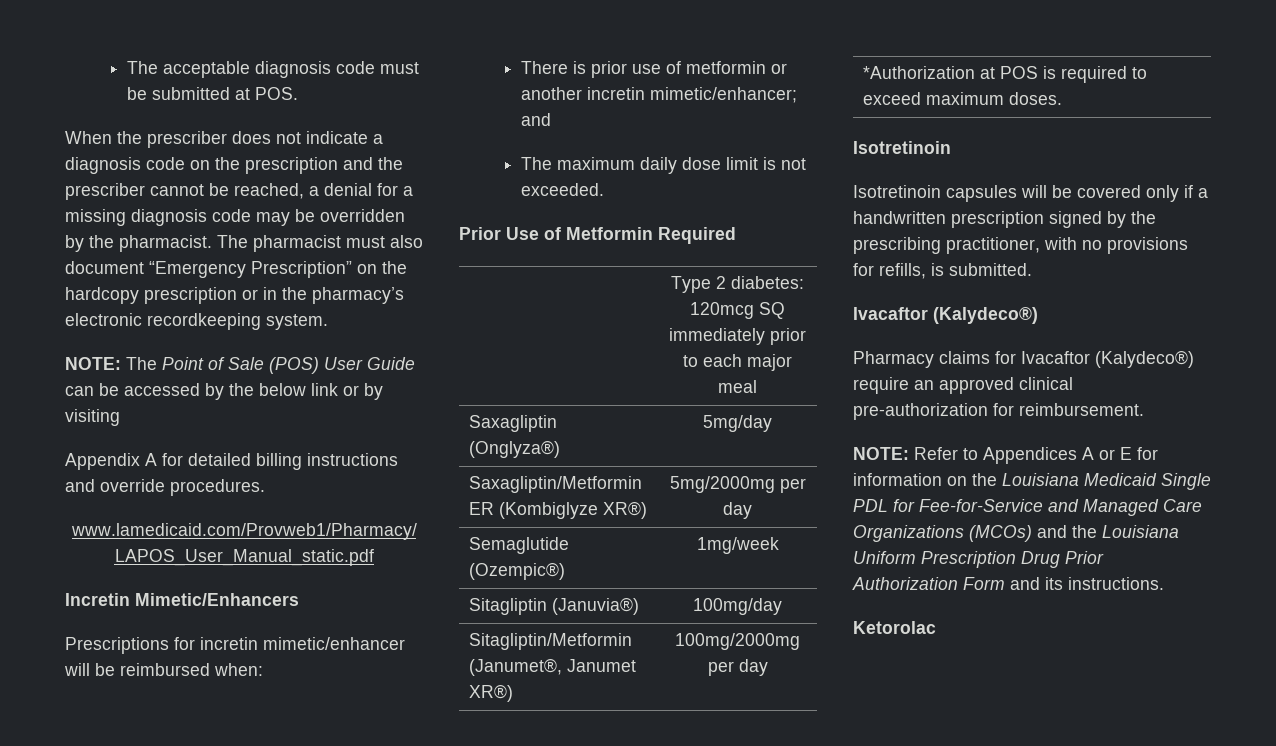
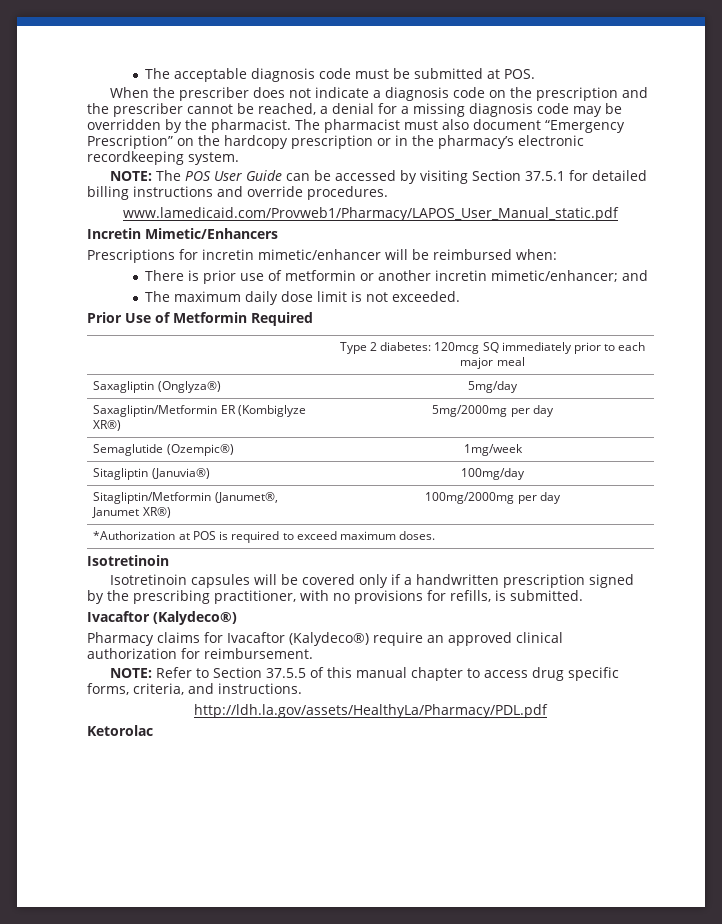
[162,357,319,374] Point of Sale (POS) -> [185,171,212,181] POS
[229,383,383,400] the below link or by -> (418, 177) none
[65,453,157,470] // Appendix A -> [472,170,566,181] Section 37.5.1
[853,403,988,420] pre-authorization -> [87,648,177,659] authorization
[983,447,1158,464] [853,473,1211,490] [853,499,1202,516] [853,525,1179,542] [853,551,1104,568] [852,577,1063,590] Appendices A or E for information on the Louisiana Medicaid Single PDL for Fee-for-Service and Managed Care Organizations (MCOs) and the Louisiana Uniform Prescription Drug Prior Authorization Form and its -> [213,667,620,681] [87,683,214,695] Section 37.5.5 of this manual chapter to access drug specific forms, criteria, and
(1164, 583) none -> [194,704,548,718] // http://ldh.la.gov/assets/HealthyLa/Pharmacy/PDL.pdf

